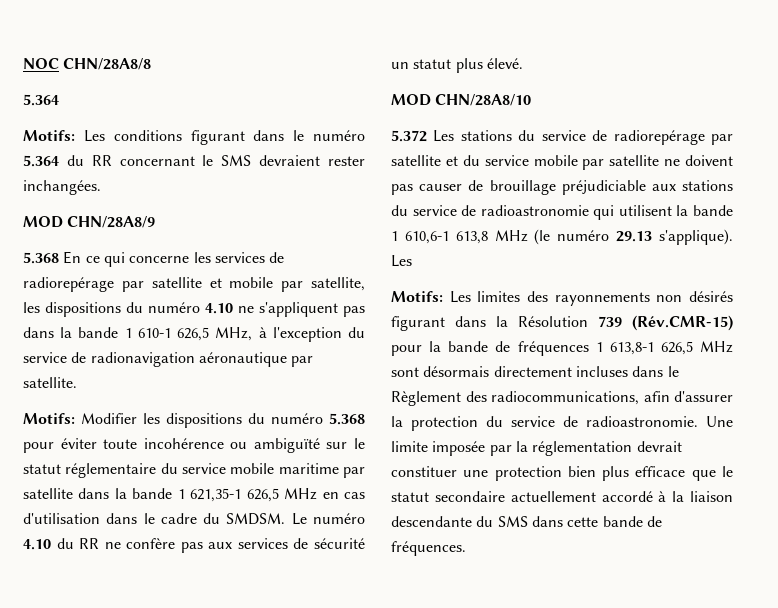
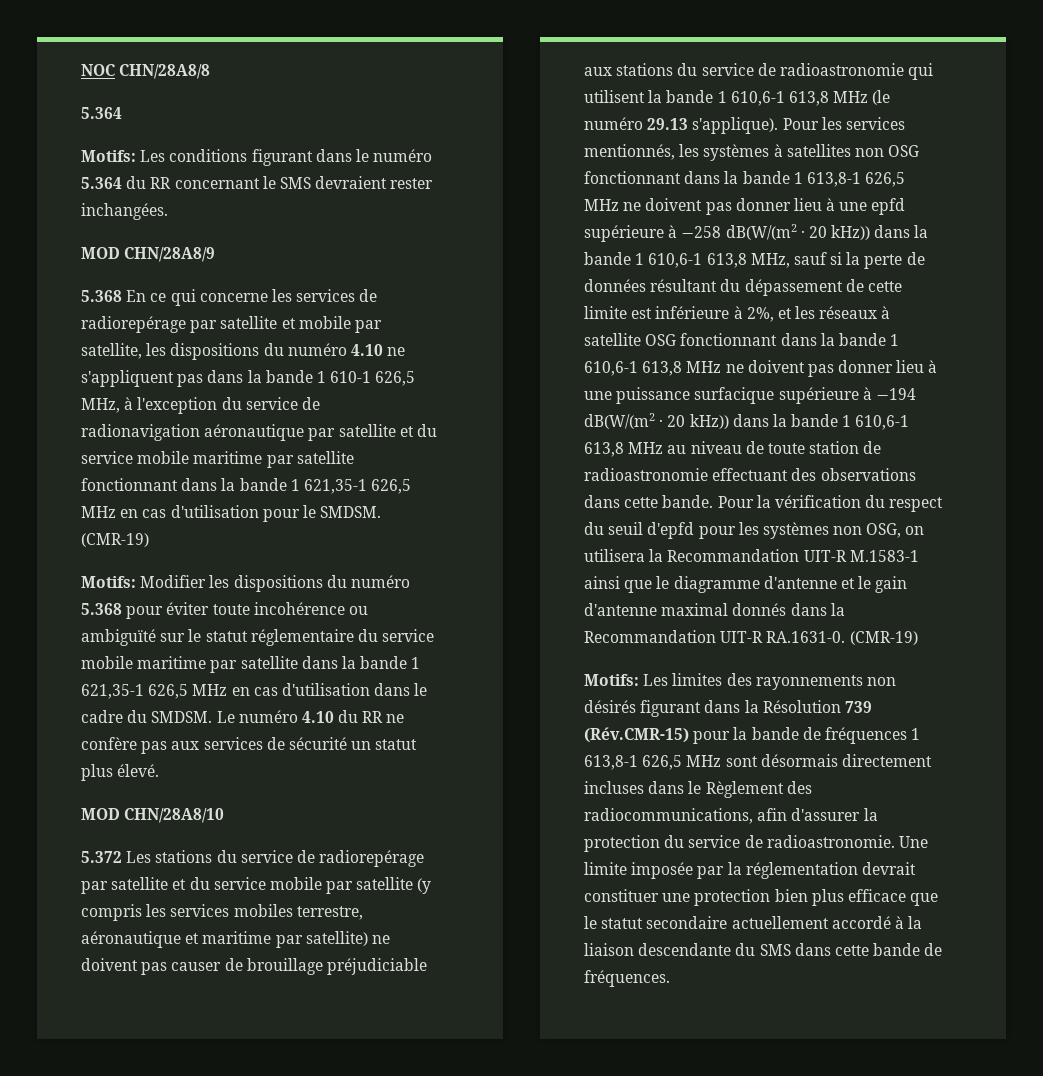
[23,377,77,388] satellite. -> [338,424,437,437] [81,451,354,468] [81,478,412,494] [81,505,382,522] [81,533,149,547] satellite et du service mobile maritime par satellite fonctionnant dans la bande 1 621,35-1 626,5 MHz en cas d'utilisation pour le SMDSM. (CMR-19)
(660, 160) none -> [417,878,432,894] [81,904,363,921] [81,931,368,948] (y compris les services mobiles terrestre, aéronautique et maritime par satellite)
[391,255,412,267] Les -> [782,117,905,130] [584,144,920,161] [584,171,906,187] [584,198,906,215] [584,224,929,242] [584,252,925,269] [584,279,902,296] [584,306,891,322] [584,333,900,346] [584,360,938,377] [584,387,916,404] [584,413,910,430] [584,441,882,457] [584,468,916,481] [584,495,944,512] [584,522,925,539] [584,549,919,562] [584,576,908,593] [584,603,845,616] [584,630,918,645] Pour les services mentionnés, les systèmes à satellites non OSG fonctionnant dans la bande 1 613,8-1 626,5 MHz ne doivent pas donner lieu à une epfd supérieure à −258 dB(W/(m2 · 20 kHz)) dans la bande 1 610,6-1 613,8 MHz, sauf si la perte de données résultant du dépassement de cette limite est inférieure à 2%, et les réseaux à satellite OSG fonctionnant dans la bande 1 610,6-1 613,8 MHz ne doivent pas donner lieu à une puissance surfacique supérieure à −194 dB(W/(m2 · 20 kHz)) dans la bande 1 610,6-1 613,8 MHz au niveau de toute station de radioastronomie effectuant des observations dans cette bande. Pour la vérification du respect du seuil d'epfd pour les systèmes non OSG, on utilisera la Recommandation UIT-R M.1583-1 ainsi que le diagramme d'antenne et le gain d'antenne maximal donnés dans la Recommandation UIT-R RA.1631-0. (CMR-19)

